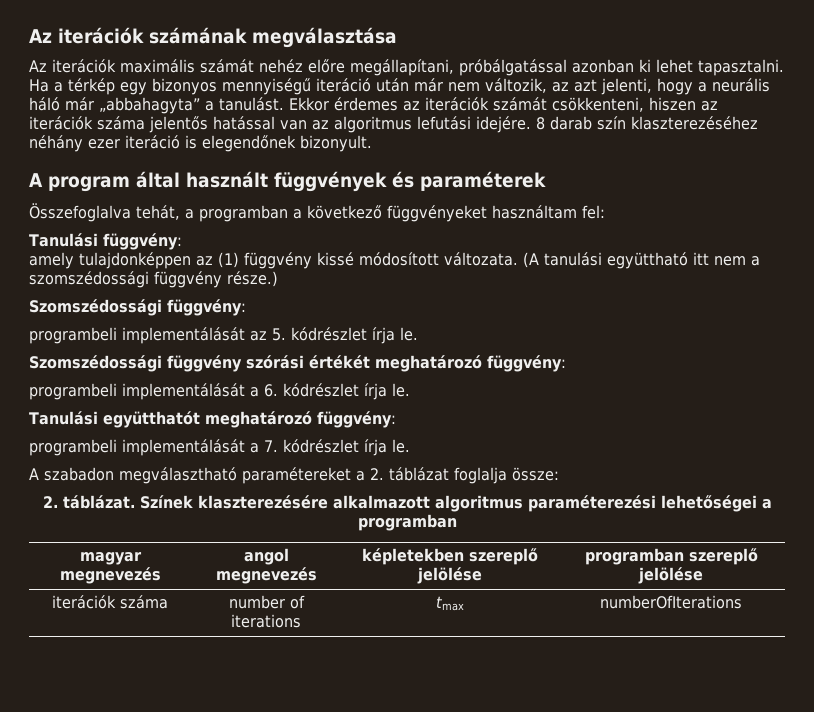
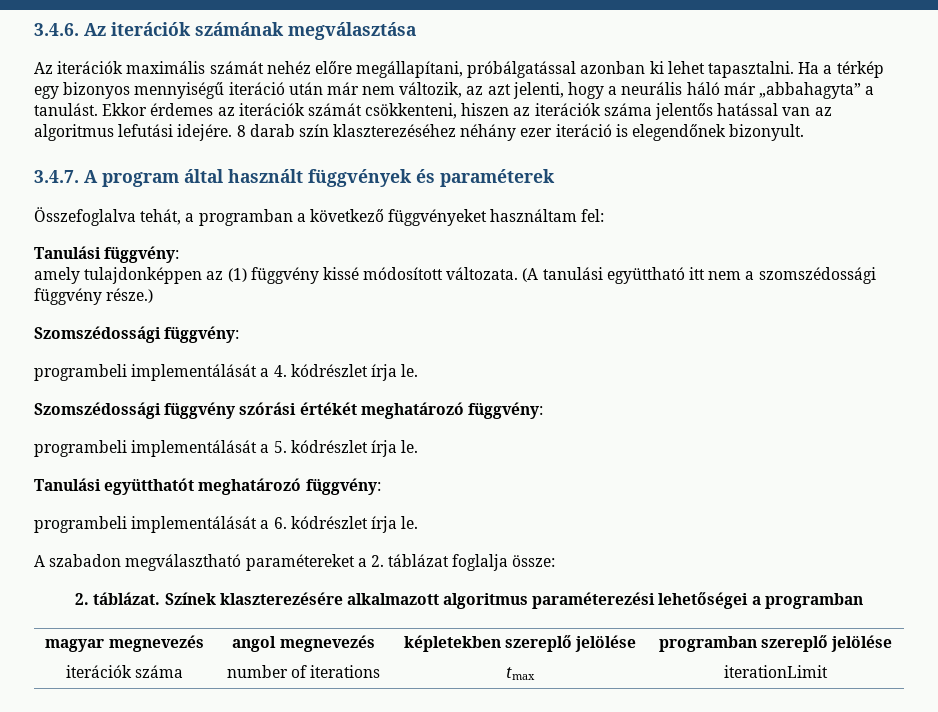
(29, 36) none -> [34,23,79,36] 3.4.6.
(372, 143) none -> [34,170,79,183] 3.4.7.
[250,328,286,341] az 5. -> [260,365,287,377] a 4.
[264,384,278,397] 6. -> [273,441,287,453] 5.
[264,440,278,452] 7. -> [273,517,287,529] 6.
[600,595,742,609] numberOfIterations -> [724,665,828,678] iterationLimit

